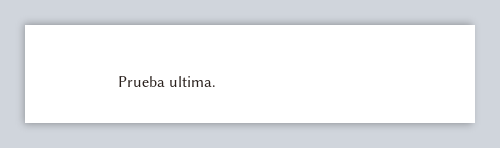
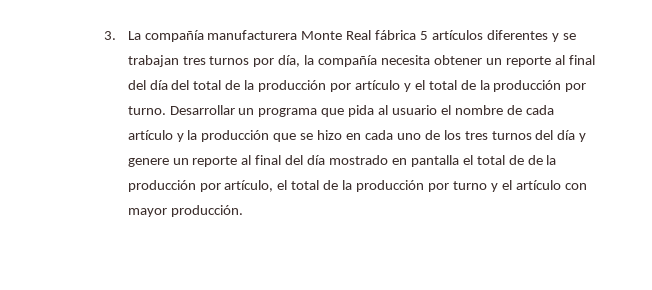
[117,76,216,87] Prueba ultima. -> [103,30,576,42] [127,55,595,67] [127,80,587,92] [127,105,554,117] [127,130,587,142] [127,155,557,167] [127,180,587,192] [127,205,243,217] 3. La compañía manufacturera Monte Real fábrica 5 artículos diferentes y se trabajan tres turnos por día, la compañía necesita obtener un reporte al final del día del total de la producción por artículo y el total de la producción por turno. Desarrollar un programa que pida al usuario el nombre de cada artículo y la producción que se hizo en cada uno de los tres turnos del día y genere un reporte al final del día mostrado en pantalla el total de de la producción por artículo, el total de la producción por turno y el artículo con mayor producción.

